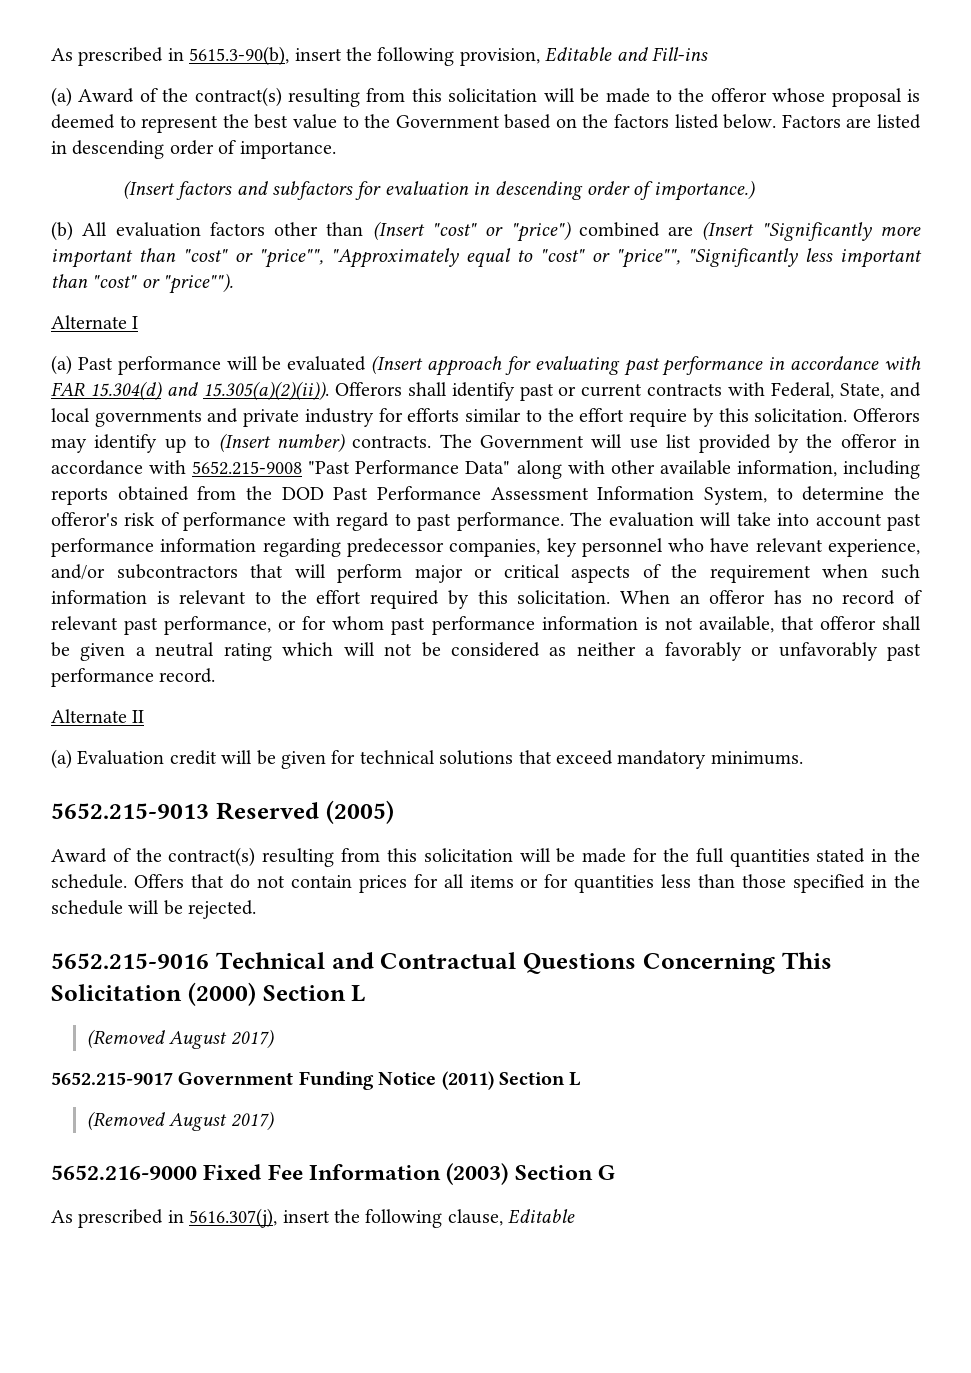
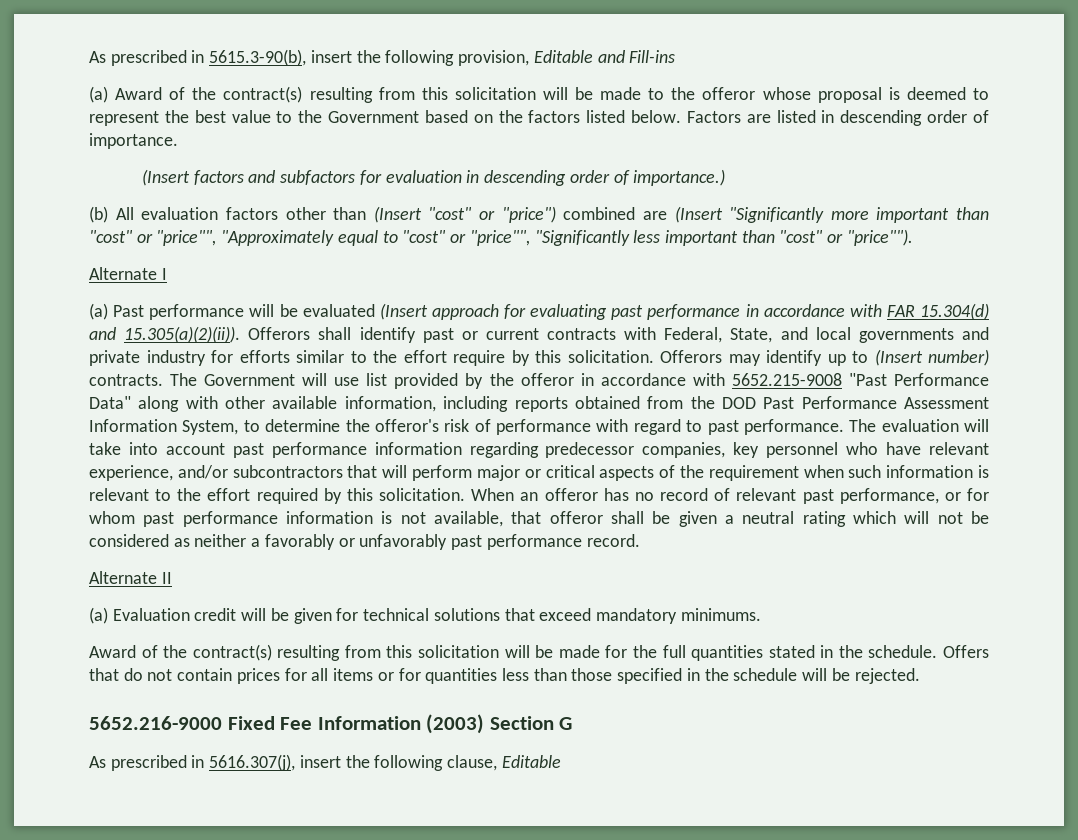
[51,800,394,824] // 5652.215-9013 Reserved (2005) -> (761, 614) none
[51,952,832,974] [51,982,366,1006] [86,1029,274,1049] [51,1071,582,1090] [86,1111,274,1131] // 5652.215-9016 Technical and Contractual Questions Concerning This Solicitation (2000) Section L // (Removed August 2017) // 5652.215-9017 Government Funding Notice (2011) Section L // (Removed August 2017) -> (920, 676) none

